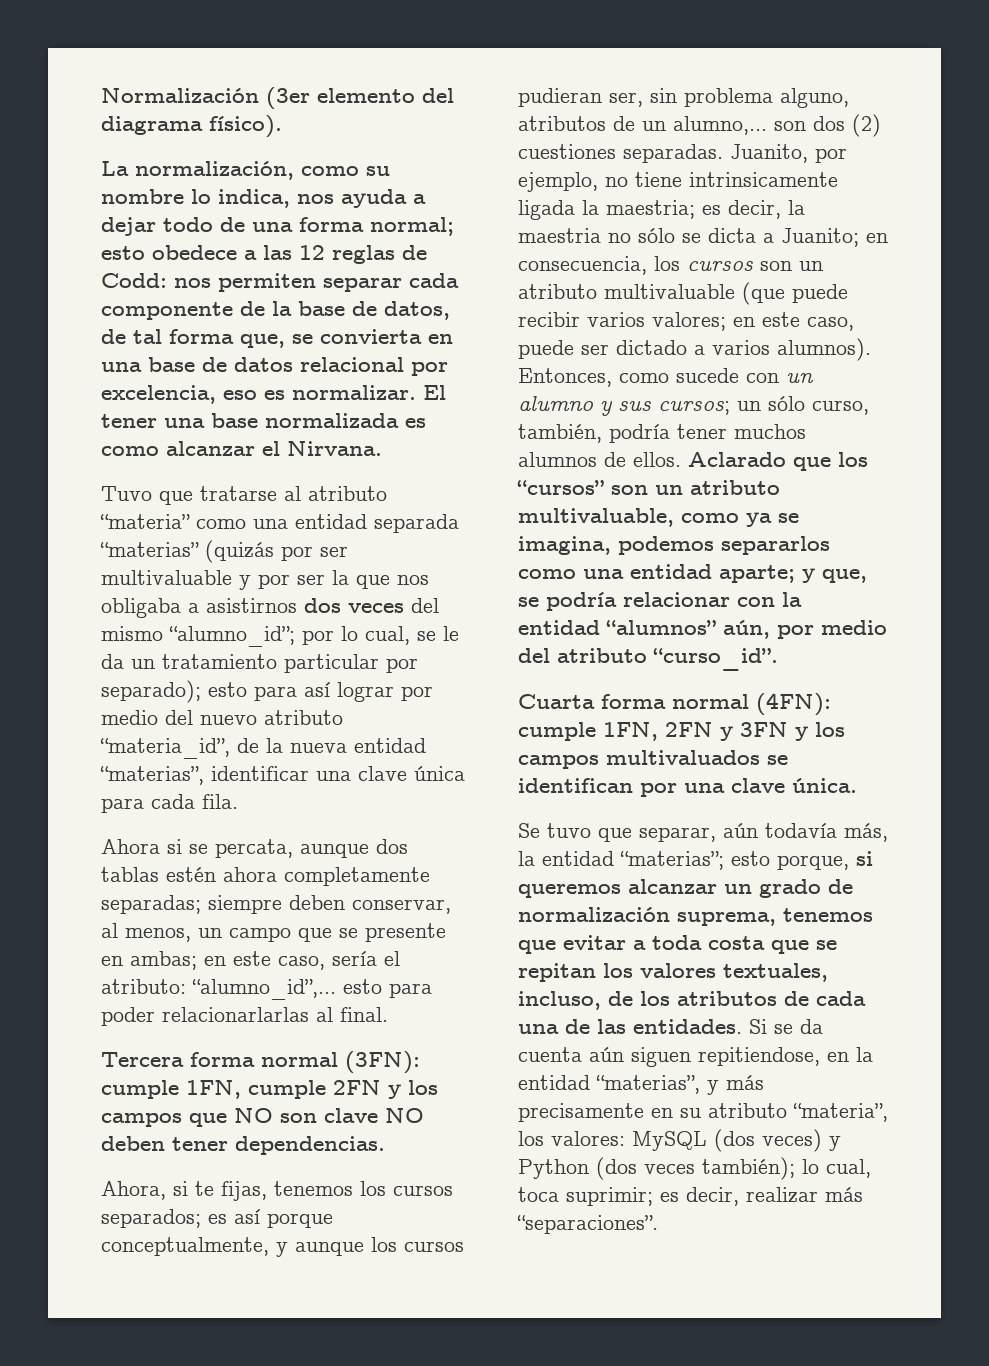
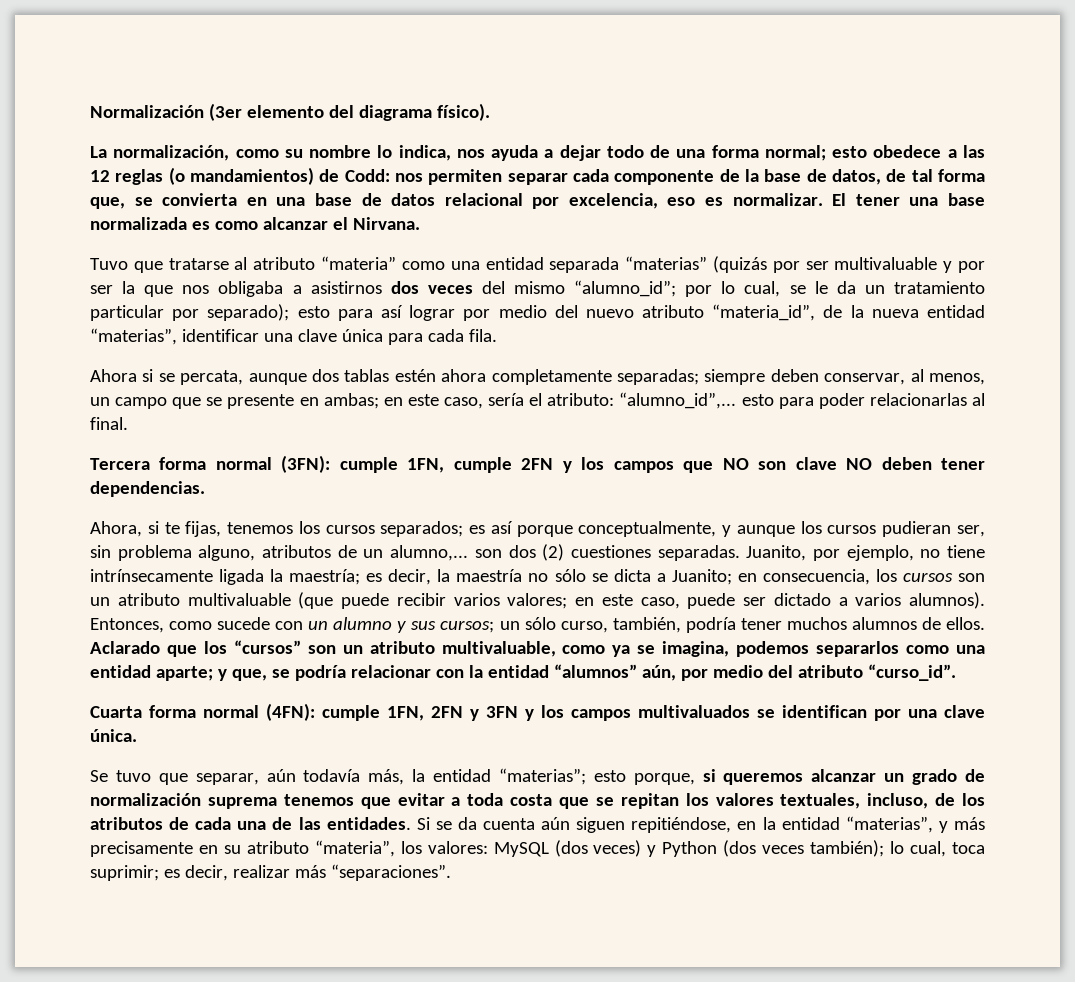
(395, 254) none -> [168,167,314,185] (o mandamientos)
[162,1007,309,1022] relacionarlarlas -> [869,393,967,406] relacionarlas
[689,172,838,187] intrinsicamente -> [90,569,213,582] intrínsecamente
[606,200,695,219] maestria; -> [289,569,361,585] maestría;
[518,228,601,243] maestria -> [456,569,523,582] maestría
[677,912,776,926] suprema, -> [207,797,277,809] suprema
[698,1047,820,1066] repitiendose, -> [631,817,732,833] repitiéndose,

